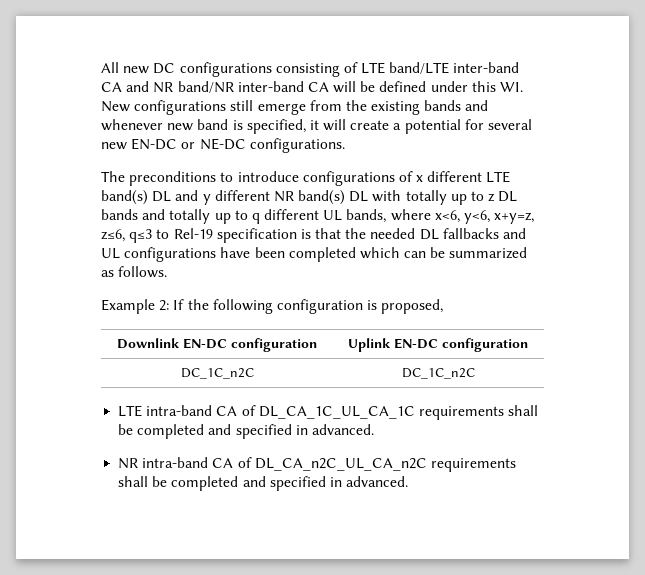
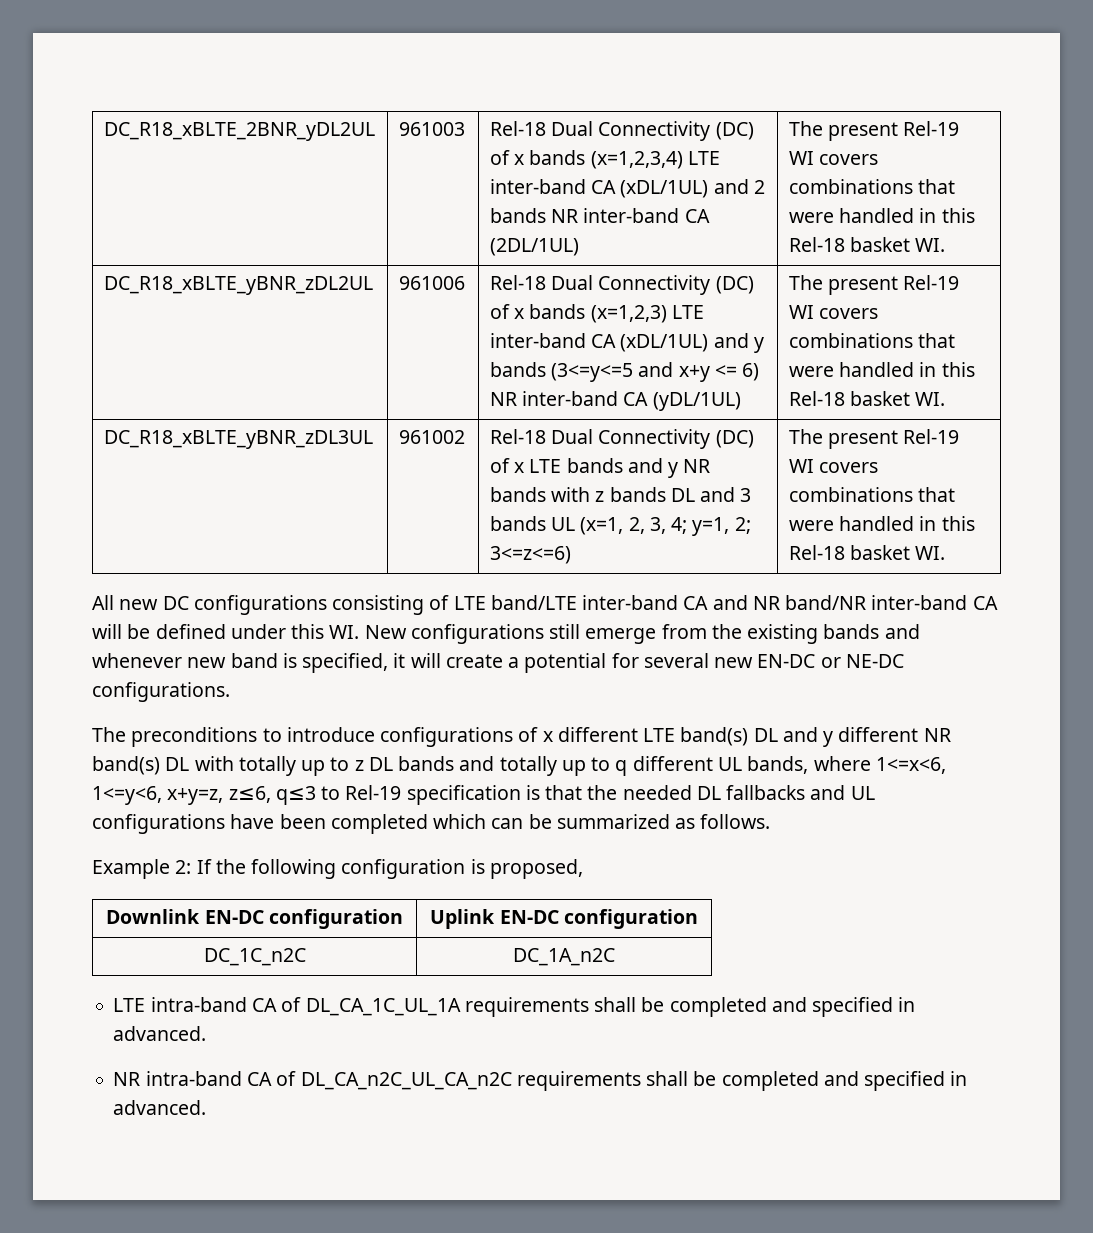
(101, 67) none -> [103,122,375,141] [398,122,465,136] [489,121,754,141] [489,150,720,169] [489,179,765,198] [489,208,710,223] [489,238,579,256] [788,121,960,141] [788,151,879,165] [788,179,956,194] [788,208,975,223] [788,237,946,252] [103,276,373,295] [398,276,465,290] [489,275,754,295] [489,304,704,323] [489,333,764,353] [489,362,760,382] [489,391,741,411] [788,275,960,295] [788,305,879,319] [788,333,956,348] [788,362,975,377] [788,391,946,406] [103,430,373,449] [398,430,465,444] [489,429,754,449] [489,458,711,478] [489,487,752,502] [489,516,751,536] [489,546,571,564] [788,429,960,449] [788,459,879,473] [788,487,956,502] [788,516,975,531] [788,545,946,560] DC_R18_xBLTE_2BNR_yDL2UL | 961003 | Rel-18 Dual Connectivity (DC) of x bands (x=1,2,3,4) LTE inter-band CA (xDL/1UL) and 2 bands NR inter-band CA (2DL/1UL) | The present Rel-19 WI covers combinations that were handled in this Rel-18 basket WI. // DC_R18_xBLTE_yBNR_zDL2UL | 961006 | Rel-18 Dual Connectivity (DC) of x bands (x=1,2,3) LTE inter-band CA (xDL/1UL) and y bands (3<=y<=5 and x+y <= 6) NR inter-band CA (yDL/1UL) | The present Rel-19 WI covers combinations that were handled in this Rel-18 basket WI. // DC_R18_xBLTE_yBNR_zDL3UL | 961002 | Rel-18 Dual Connectivity (DC) of x LTE bands and y NR bands with z bands DL and 3 bands UL (x=1, 2, 3, 4; y=1, 2; 3<=z<=6) | The present Rel-19 WI covers combinations that were handled in this Rel-18 basket WI. //
[434,210,491,224] x<6, y<6, -> [875,757,946,774] [92,786,162,805] 1<=x<6, 1<=y<6,
[401,368,475,379] DC_1C_n2C -> [513,948,615,966] DC_1A_n2C
[258,406,415,419] DL_CA_1C_UL_CA_1C -> [305,998,461,1016] DL_CA_1C_UL_1A

